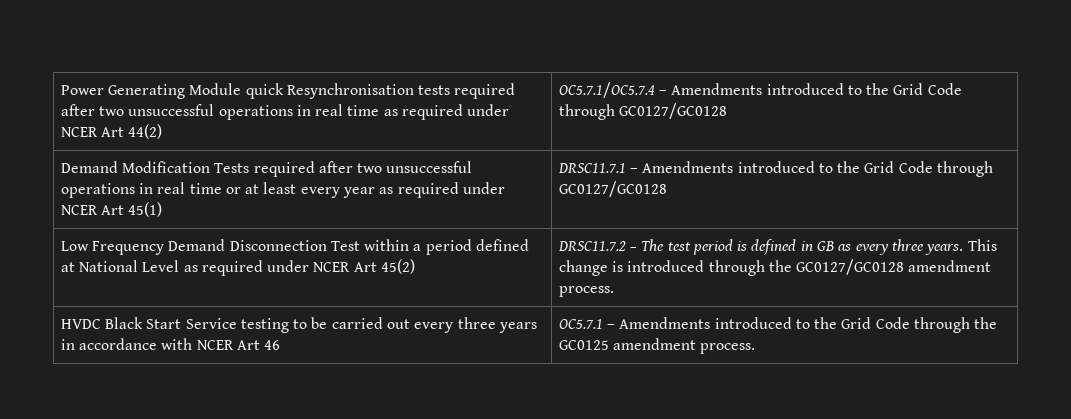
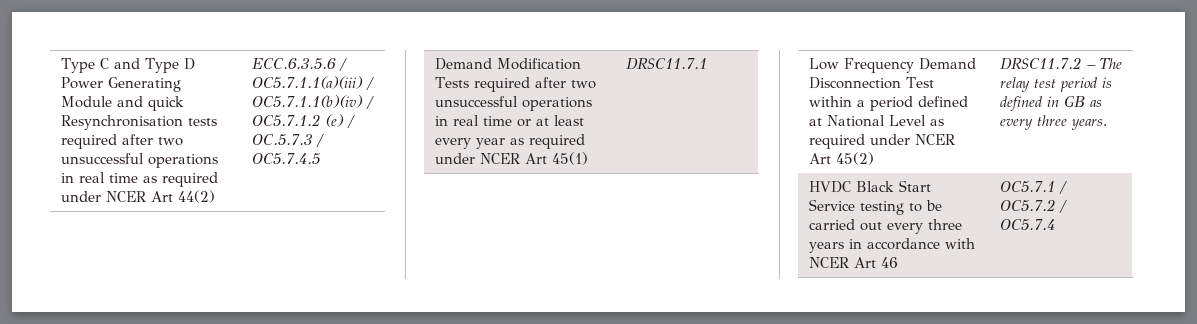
(60, 90) none -> [60,58,195,73] Type C and Type D
(242, 89) none -> [116,96,143,107] and
[558,82,962,98] [558,103,727,120] OC5.7.1/OC5.7.4 – Amendments introduced to the Grid Code through GC0127/GC0128 -> [251,58,347,71] [251,76,374,90] [251,95,374,109] [251,114,355,128] [251,134,324,147] [251,153,320,165] ECC.6.3.5.6 / OC5.7.1.1(a)(iii) / OC5.7.1.1(b)(iv) / OC5.7.1.2 (e) / OC.5.7.3 / OC5.7.4.5
[629,161,994,177] [558,181,667,197] – Amendments introduced to the Grid Code through GC0127/GC0128 -> (707, 64) none
(665, 245) none -> [999,77,1030,92] relay
[967,239,997,251] [558,259,992,276] [558,286,614,297] This change is introduced through the GC0127/GC0128 amendment process. -> (1107, 124) none
[606,317,998,333] [558,338,756,354] – Amendments introduced to the Grid Code through the GC0125 amendment process. -> [1058,181,1067,194] [999,199,1067,213] [999,219,1055,231] / OC5.7.2 / OC5.7.4

